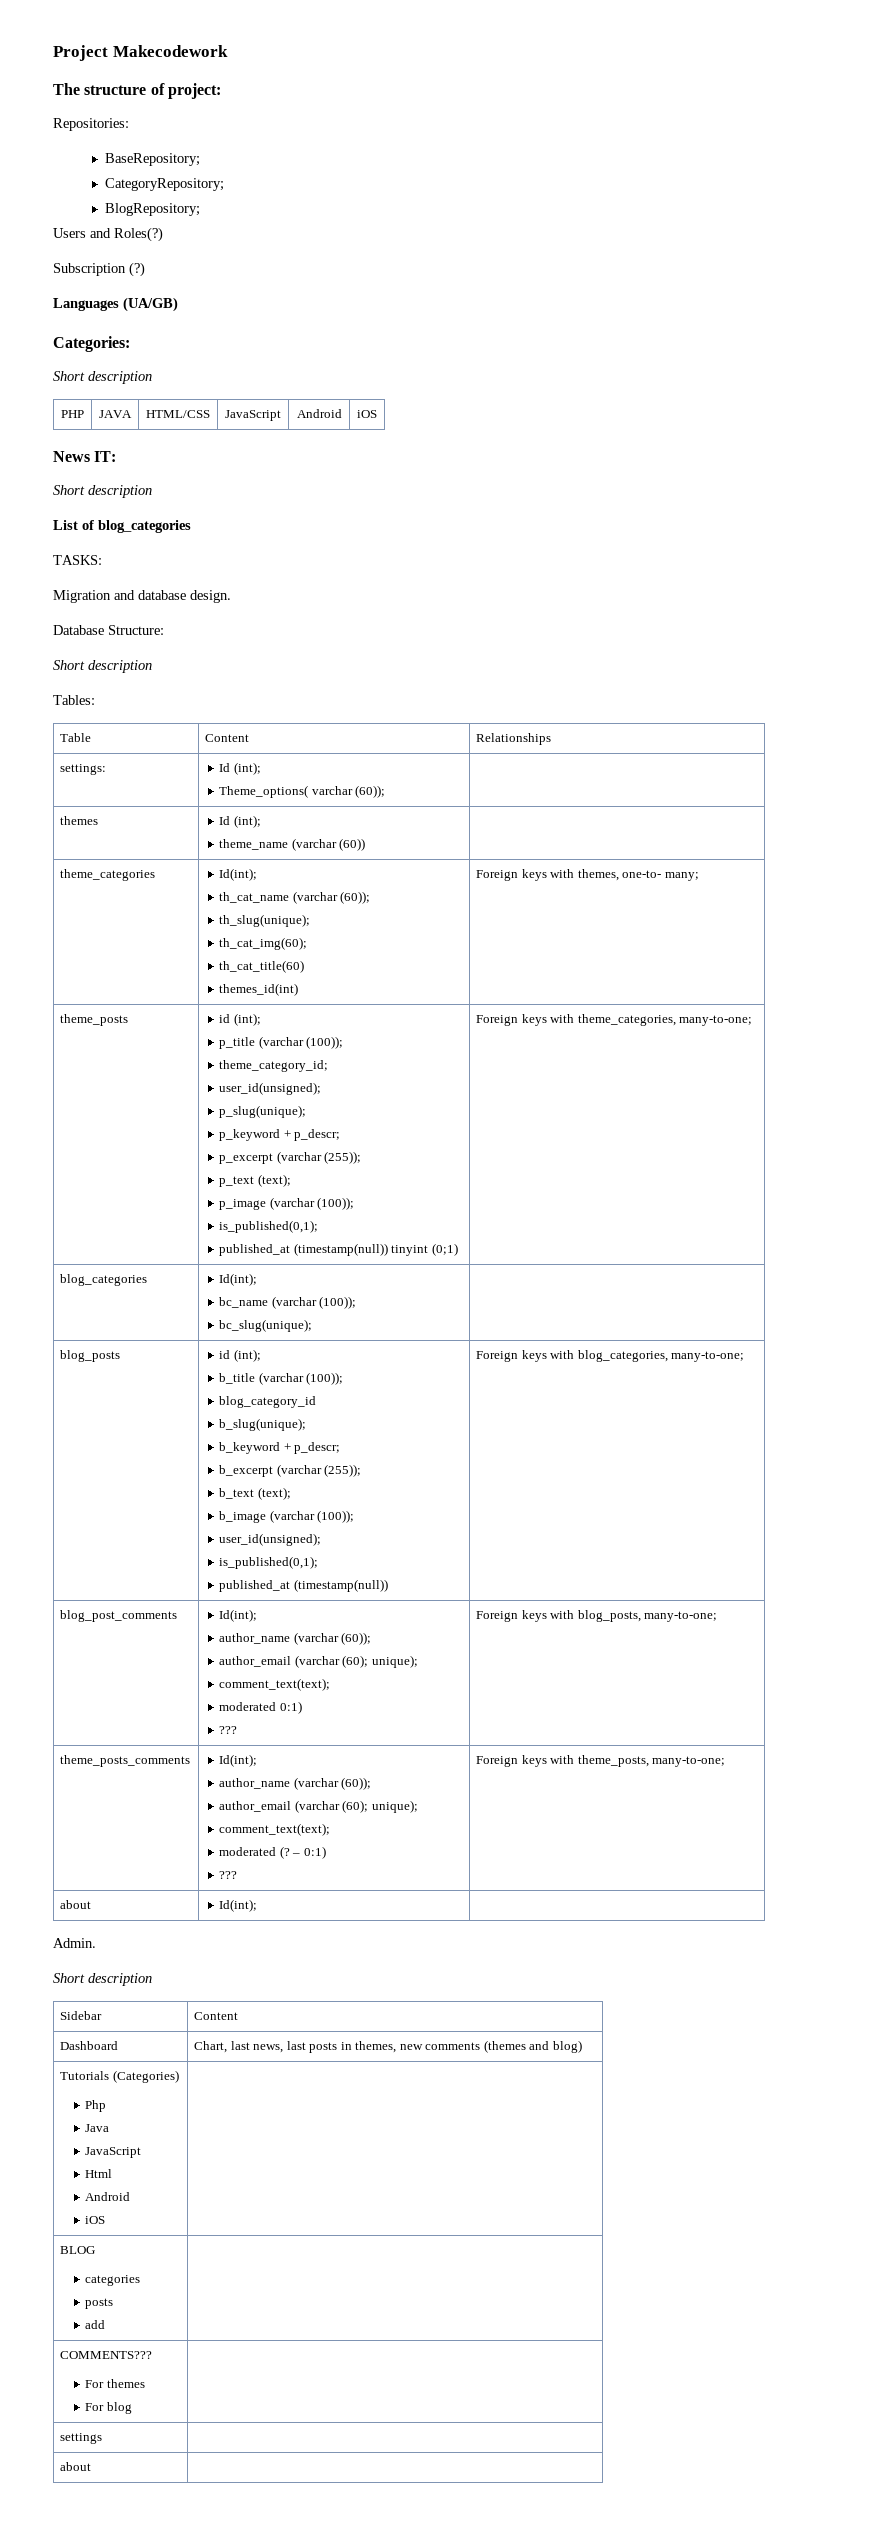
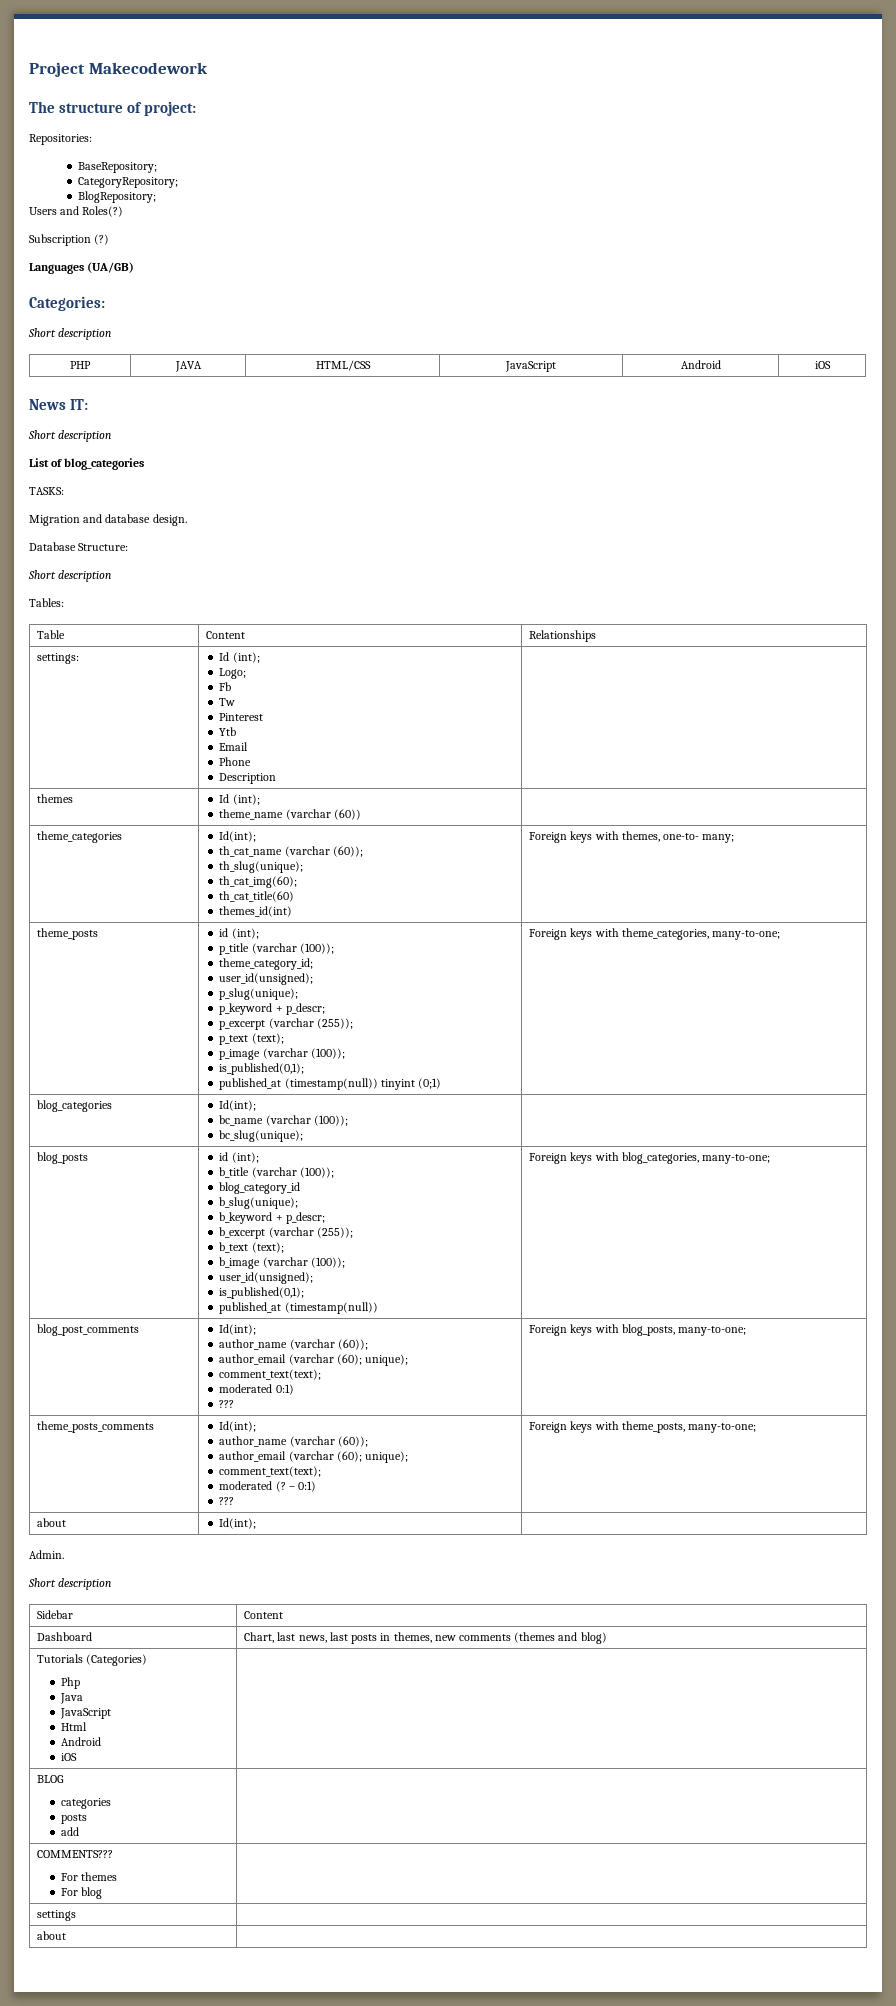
[219,785,386,798] Theme_options( varchar (60)); -> [219,668,247,679] [219,682,232,691] [219,698,236,706] [219,713,264,721] [219,727,237,736] [219,742,249,751] [219,757,252,766] [219,773,277,784] Logo; // Fb // Tw // Pinterest // Ytb // Email // Phone // Description

